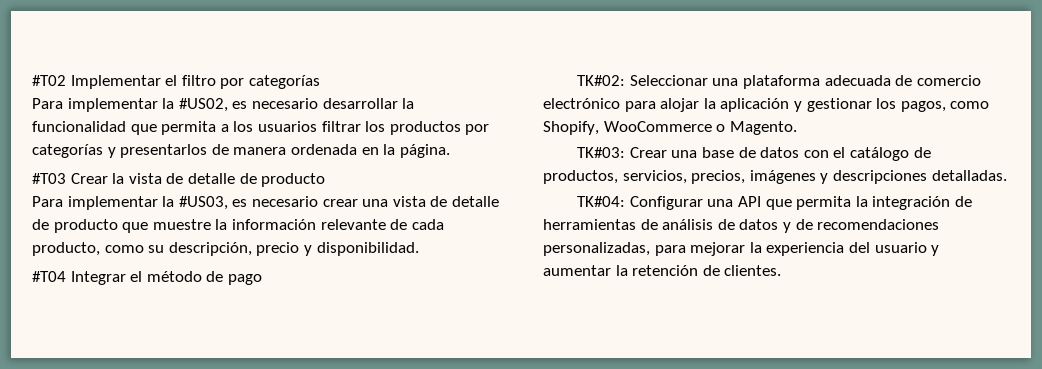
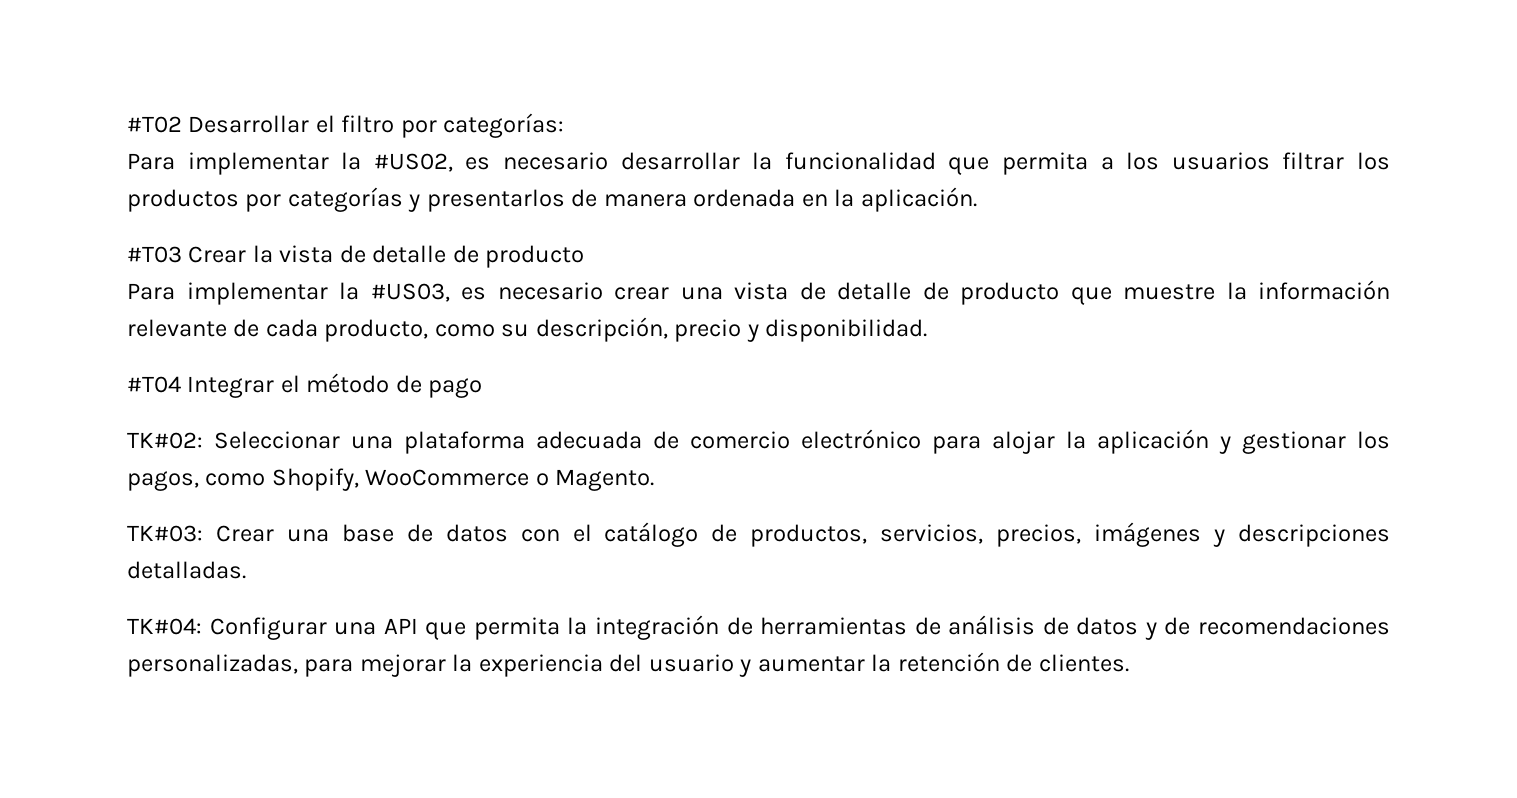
[70,75,161,89] Implementar -> [188,115,310,133] Desarrollar
[248,75,320,89] categorías -> [443,113,565,138] categorías:
[399,144,450,158] página. -> [860,187,977,212] aplicación.

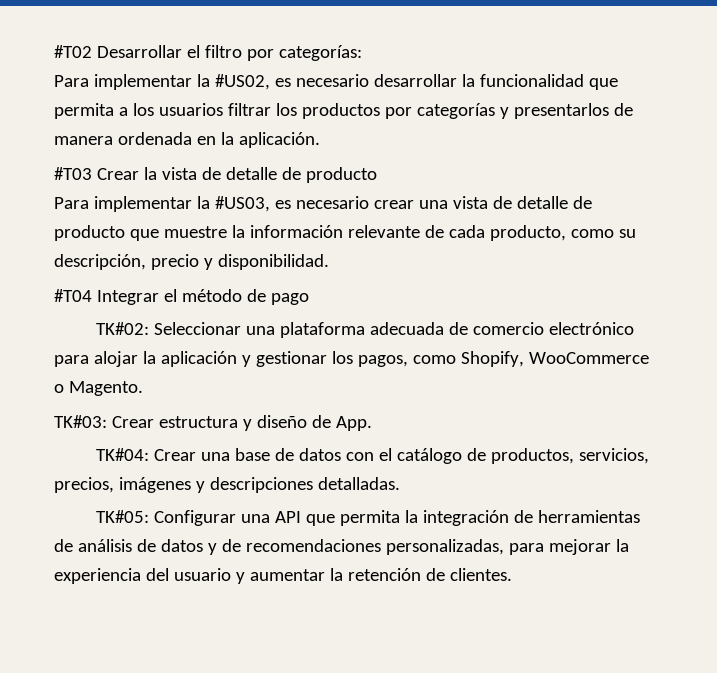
(274, 533) none -> [158,415,372,431] [95,448,196,461] estructura y diseño de App. // TK#04: Crear
[127,618,202,635] TK#04: -> [95,510,149,523] TK#05:

